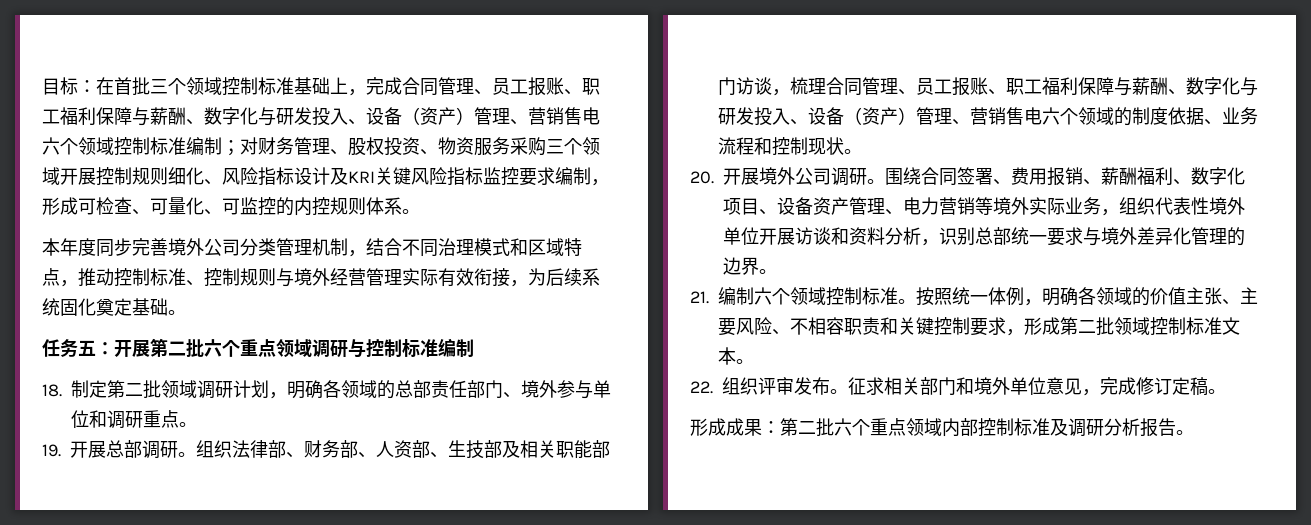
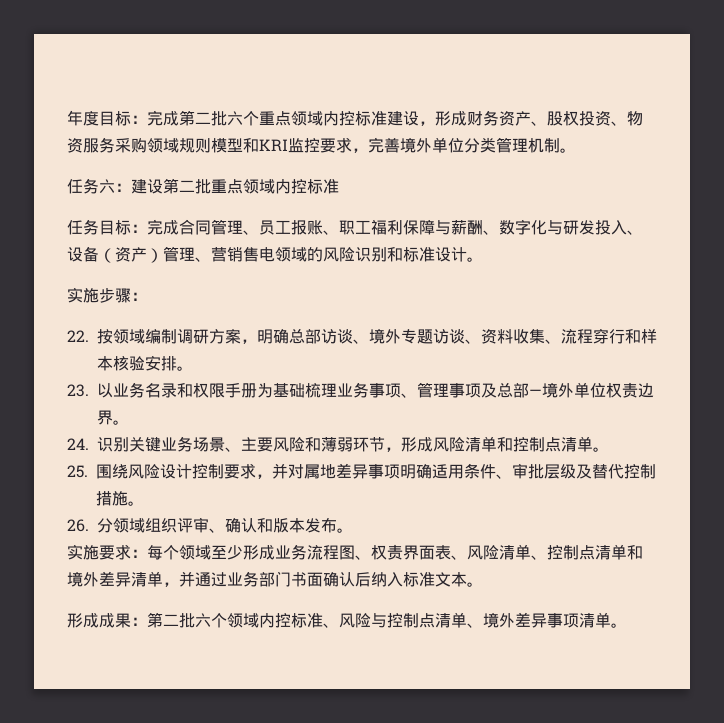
[42,77,366,96] 目标：在首批三个领域控制标准基础上， -> [67,110,643,126] [67,137,576,153] [67,178,339,194] [67,219,147,235] 年度目标：完成第二批六个重点领域内控标准建设，形成财务资产、股权投资、物资服务采购领域规则模型和KRI监控要求，完善境外单位分类管理机制。 // 任务六：建设第二批重点领域内控标准 // 任务目标：
[42,137,600,156] [42,167,609,186] [42,197,420,216] [42,238,582,257] [42,268,600,287] [42,298,186,316] [42,338,474,358] [42,380,611,399] [71,410,197,429] [42,440,610,459] [718,77,1258,96] [718,107,1258,126] [718,137,862,156] [690,167,1245,186] [723,197,1245,216] [723,227,1245,246] [723,257,777,275] [690,287,1258,306] [718,317,1240,336] [718,347,754,365] [690,377,1208,396] 六个领域控制标准编制；对财务管理、股权投资、物资服务采购三个领域开展控制规则细化、风险指标设计及KRI关键风险指标监控要求编制，形成可检查、可量化、可监控的内控规则体系。 // 本年度同步完善境外公司分类管理机制，结合不同治理模式和区域特点，推动控制标准、控制规则与境外经营管理实际有效衔接，为后续系统固化奠定基础。 // 任务五：开展第二批六个重点领域调研与控制标准编制 // 18.制定第二批领域调研计划，明确各领域的总部责任部门、境外参与单位和调研重点。 // 19.开展总部调研。组织法律部、财务部、人资部、生技部及相关职能部门访谈，梳理合同管理、员工报账、职工福利保障与薪酬、数字化与研发投入、设备（资产）管理、营销售电六个领域的制度依据、业务流程和控制现状。 // 20.开展境外公司调研。围绕合同签署、费用报销、薪酬福利、数字化项目、设备资产管理、电力营销等境外实际业务，组织代表性境外单位开展访谈和资料分析，识别总部统一要求与境外差异化管理的边界。 // 21.编制六个领域控制标准。按照统一体例，明确各领域的价值主张、主要风险、不相容职责和关键控制要求，形成第二批领域控制标准文本。 // 22.组织评审发布。征求相关部门和境外单位意见，完成修订定稿 -> [275,247,483,262] [67,287,147,303] [67,328,657,344] [97,355,193,371] [67,382,654,398] [97,410,129,425] [67,436,609,452] [67,463,656,479] [96,491,144,506] [67,517,353,533] [67,544,643,560] [67,571,467,587] 领域的风险识别和标准设计。 // 实施步骤： // 22.按领域编制调研方案，明确总部访谈、境外专题访谈、资料收集、流程穿行和样本核验安排。 // 23.以业务名录和权限手册为基础梳理业务事项、管理事项及总部—境外单位权责边界。 // 24.识别关键业务场景、主要风险和薄弱环节，形成风险清单和控制点清单。 // 25.围绕风险设计控制要求，并对属地差异事项明确适用条件、审批层级及替代控制措施。 // 26.分领域组织评审、确认和版本发布。 // 实施要求：每个领域至少形成业务流程图、权责界面表、风险清单、控制点清单和境外差异清单，并通过业务部门书面确认后纳入标准文本
[870,418,1176,437] 重点领域内部控制标准及调研分析报告 -> [227,612,611,628] 领域内控标准、风险与控制点清单、境外差异事项清单

